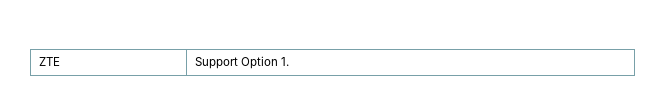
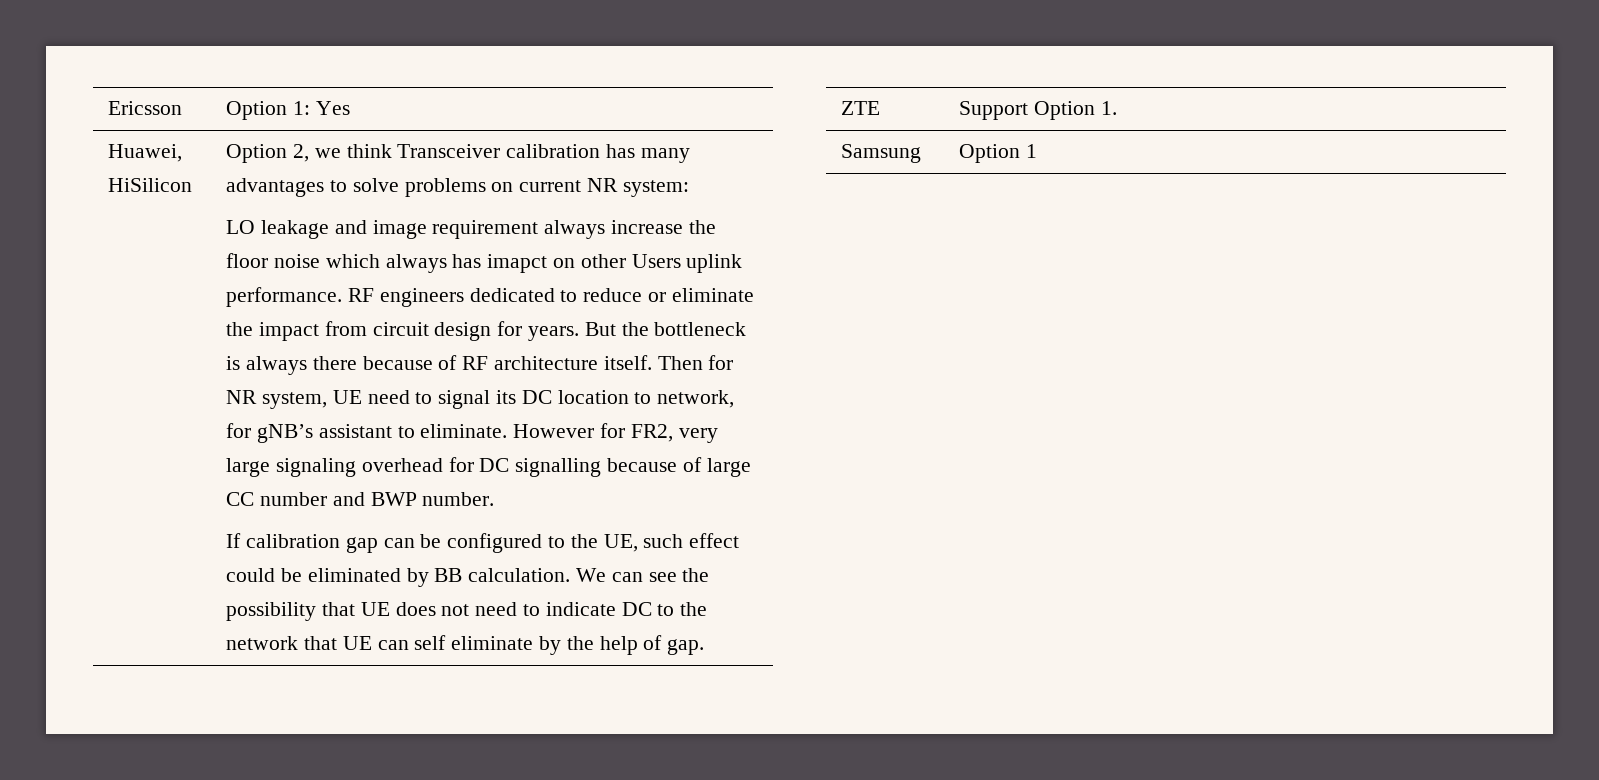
(39, 61) none -> [108,101,183,115] [226,101,350,120] [108,144,183,162] [108,178,193,192] [226,144,690,163] [226,178,689,197] [226,220,716,239] [226,253,743,273] [226,287,754,307] [226,321,747,341] [226,355,734,375] [226,390,735,409] [226,423,718,443] [226,457,751,477] [226,492,495,506] [226,533,740,553] [226,568,710,587] [226,602,708,621] [226,635,705,655] Ericsson | Option 1: Yes // Huawei, HiSilicon | Option 2, we think Transceiver calibration has many advantages to solve problems on current NR system: // LO leakage and image requirement always increase the floor noise which always has imapct on other Users uplink performance. RF engineers dedicated to reduce or eliminate the impact from circuit design for years. But the bottleneck is always there because of RF architecture itself. Then for NR system, UE need to signal its DC location to network, for gNB’s assistant to eliminate. However for FR2, very large signaling overhead for DC signalling because of large CC number and BWP number. // If calibration gap can be configured to the UE, such effect could be eliminated by BB calculation. We can see the possibility that UE does not need to indicate DC to the network that UE can self eliminate by the help of gap. //
(290, 61) none -> [841,144,922,163] [959,144,1038,163] // Samsung | Option 1

